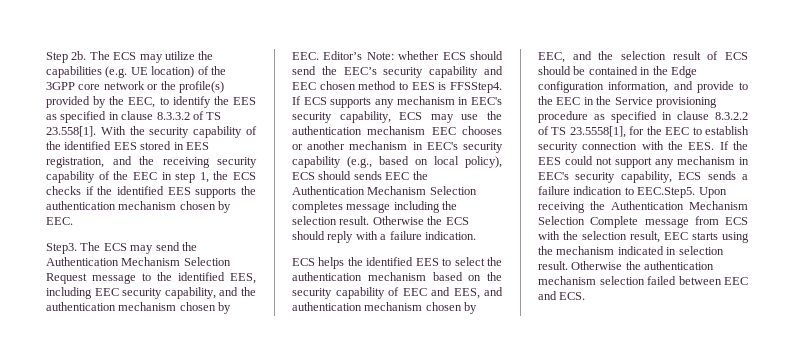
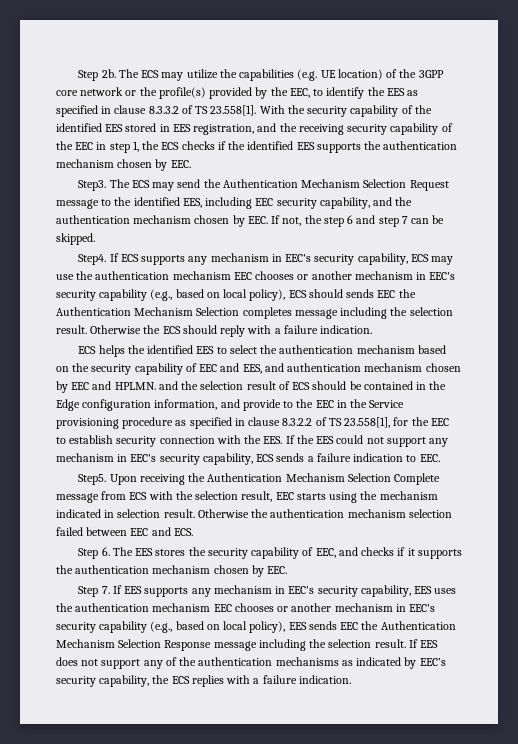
[323,51,503,60] [292,66,503,78] [292,81,502,93] Editor’s Note: whether ECS should send the EEC’s security capability and EEC chosen method to EES is FFSStep4. -> [271,215,445,227] [56,233,95,245] [78,254,107,265] If not, the step 6 and step 7 can be skipped. // Step4.
[538,52,565,63] EEC, -> [71,381,156,390] EEC and HPLMN.
[569,126,626,138] 23.5558[1], -> [344,417,391,428] 23.558[1],
[637,187,696,198] EEC.Step5. -> [419,454,440,462] [78,474,107,485] EEC. // Step5.
(586, 296) none -> [78,547,462,559] [56,565,288,577] [78,585,457,597] [56,603,436,612] [56,621,456,633] [56,639,439,651] [56,657,446,669] [56,675,351,687] // Step 6. The EES stores the security capability of EEC, and checks if it supports the authentication mechanism chosen by EEC. // Step 7. If EES supports any mechanism in EEC's security capability, EES uses the authentication mechanism EEC chooses or another mechanism in EEC's security capability (e.g., based on local policy), EES sends EEC the Authentication Mechanism Selection Response message including the selection result. If EES does not support any of the authentication mechanisms as indicated by EEC’s security capability, the ECS replies with a failure indication.

